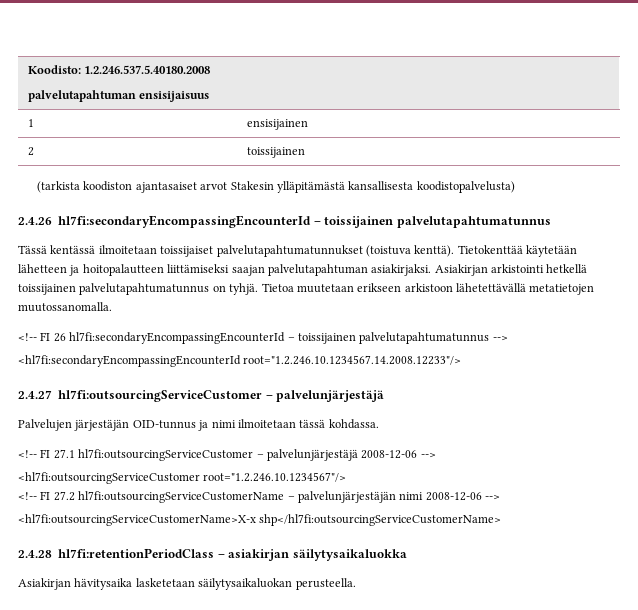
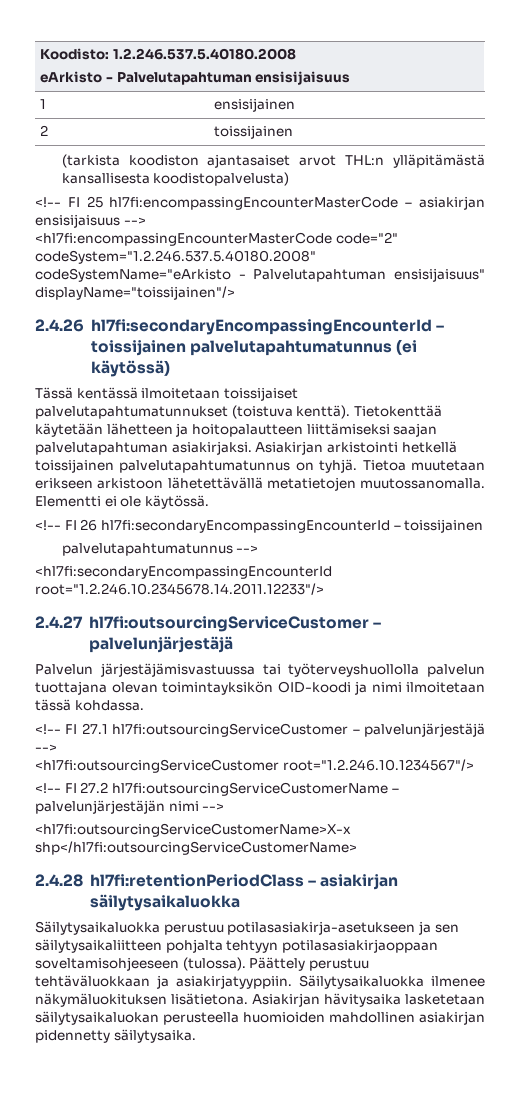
[27,90,136,102] palvelutapahtuman -> [40,71,252,85] eArkisto - Palvelutapahtuman
[230,181,274,190] Stakesin -> [345,155,385,165] THL:n
(515, 187) none -> [35,196,486,210] [35,214,146,228] [35,232,398,246] [35,250,316,264] [35,268,485,282] [35,286,235,300] // <!-- FI 25 hl7fi:encompassingEncounterMasterCode – asiakirjan ensisijaisuus --> // <hl7fi:encompassingEncounterMasterCode code="2" codeSystem="1.2.246.537.5.40180.2008" codeSystemName="eArkisto - Palvelutapahtuman ensisijaisuus" displayName="toissijainen"/>
(551, 222) none -> [396,339,418,355] [90,360,170,377] (ei käytössä)
(112, 307) none -> [35,495,209,509] Elementti ei ole käytössä.
(356, 338) none -> (484, 526) //
[243,355,462,365] root="1.2.246.10.1234567.14.2008.12233"/> -> [35,583,324,595] root="1.2.246.10.2345678.14.2011.12233"/>
[18,419,196,431] Palvelujen järjestäjän OID-tunnus -> [35,663,485,677] [35,681,351,695] Palvelun järjestäjämisvastuussa tai työterveyshuollolla palvelun tuottajana olevan toimintayksikön OID-koodi
[361,450,418,459] 2008-12-06 -> (485, 730) none
[425,492,482,501] 2008-12-06 -> (199, 806) none
[18,578,356,590] Asiakirjan hävitysaika lasketetaan säilytysaikaluokan perusteella. -> [35,921,459,935] [35,939,438,953] [35,957,369,971] [35,975,485,989] [35,993,485,1007] [35,1011,485,1025] [35,1029,196,1043] Säilytysaikaluokka perustuu potilasasiakirja-asetukseen ja sen säilytysaikaliitteen pohjalta tehtyyn potilasasiakirjaoppaan soveltamisohjeeseen (tulossa). Päättely perustuu tehtäväluokkaan ja asiakirjatyyppiin. Säilytysaikaluokka ilmenee näkymäluokituksen lisätietona. Asiakirjan hävitysaika lasketetaan säilytysaikaluokan perusteella huomioiden mahdollinen asiakirjan pidennetty säilytysaika.

